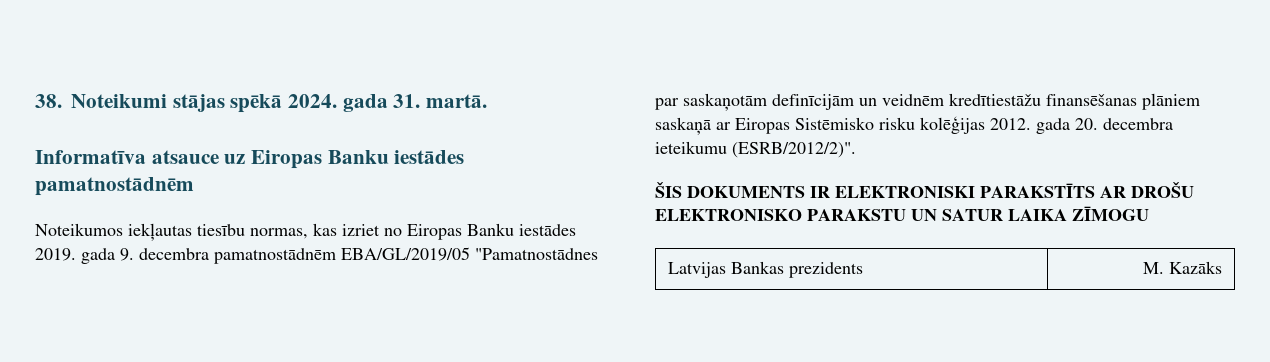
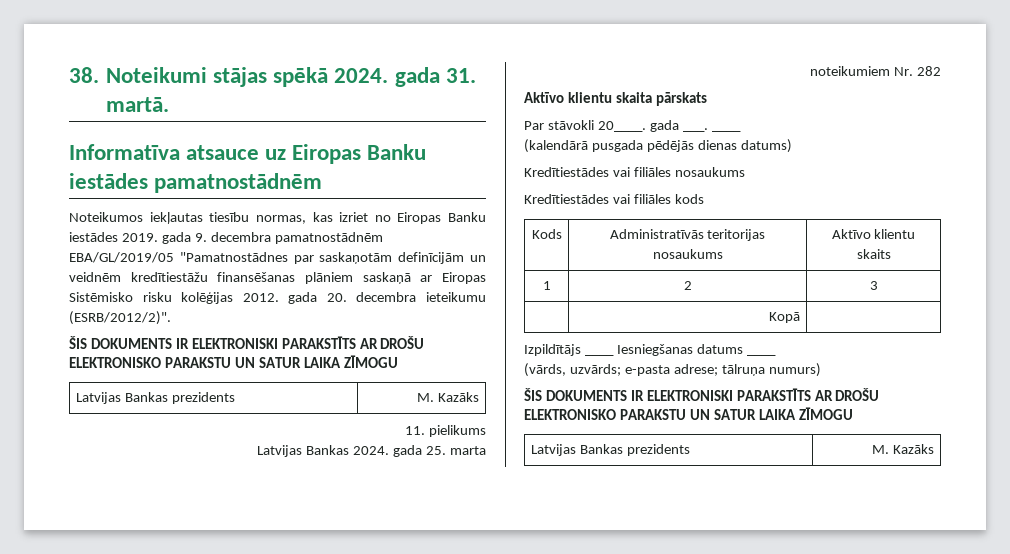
(1223, 267) none -> [405,425,487,437] [257,445,487,457] [810,66,941,76] [524,92,707,106] [524,120,741,132] [524,139,792,153] [524,167,745,177] [524,194,704,204] [531,229,562,239] [609,229,766,241] [652,249,723,259] [831,229,916,239] [856,249,891,259] [542,281,551,290] [683,281,692,290] [869,281,878,290] [769,312,801,323] [524,344,743,356] [746,354,776,356] [524,363,821,377] [524,388,880,401] [524,407,853,420] [530,444,690,456] [872,444,935,454] // 11. pielikums // Latvijas Bankas 2024. gada 25. marta // noteikumiem Nr. 282 // Aktīvo klientu skaita pārskats // Par stāvokli 20____. gada ___. ____ // (kalendārā pusgada pēdējās dienas datums) // Kredītiestādes vai filiāles nosaukums // Kredītiestādes vai filiāles kods // Kods | Administratīvās teritorijas nosaukums | Aktīvo klientu skaits // 1 | 2 | 3 // | Kopā | // Izpildītājs ____ Iesniegšanas datums ____ // (vārds, uzvārds; e-pasta adrese; tālruņa numurs) // ŠIS DOKUMENTS IR ELEKTRONISKI PARAKSTĪTS AR DROŠU ELEKTRONISKO PARAKSTU UN SATUR LAIKA ZĪMOGU // Latvijas Bankas prezidents | M. Kazāks

